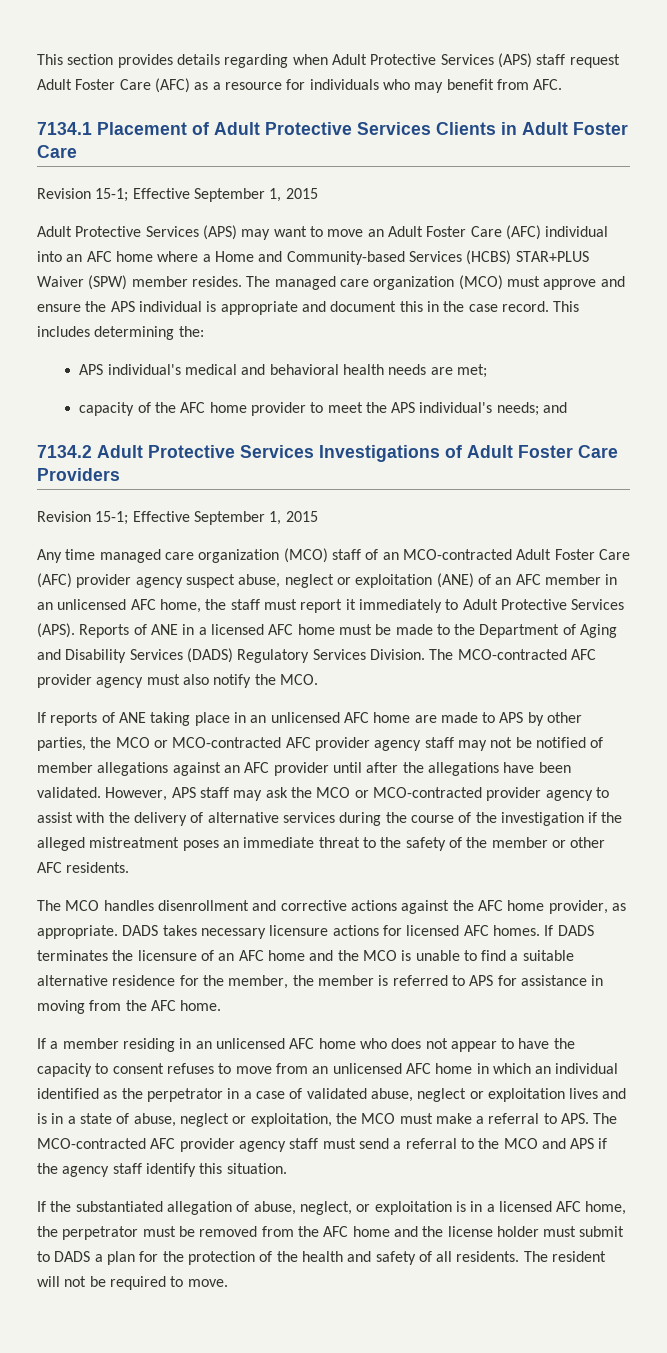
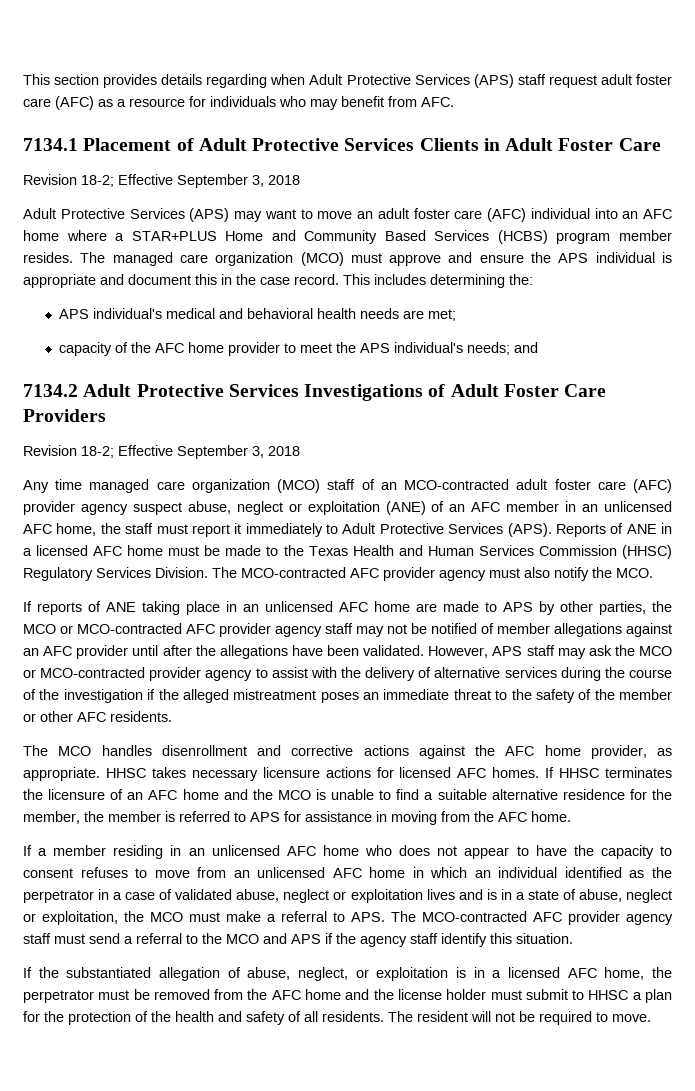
[37,79,151,90] Adult Foster Care -> [600,74,673,85] [23,98,51,107] adult foster care
[95,188,318,202] 15-1; Effective September 1, 2015 -> [81,174,300,188] 18-2; Effective September 3, 2018
[387,226,502,237] Adult Foster Care -> [377,208,483,219] adult foster care
(211, 258) none -> [131,231,217,241] STAR+PLUS
[286,250,589,265] [37,275,128,290] Community-based Services (HCBS) STAR+PLUS Waiver (SPW) -> [304,230,611,244] Community Based Services (HCBS) program
[95,511,318,525] 15-1; Effective September 1, 2015 -> [81,445,300,459] 18-2; Effective September 3, 2018
[516,549,630,560] Adult Foster Care -> [516,479,626,490] adult foster care
[479,624,618,638] [37,648,233,663] Department of Aging and Disability Services (DADS) -> [308,545,672,559] Texas Health and Human Services Commission (HHSC)
[122,925,159,936] DADS -> [105,768,146,778] HHSC
[557,925,594,936] DADS -> [559,768,600,778] HHSC
[54,1251,91,1262] DADS -> [588,990,629,1000] HHSC

